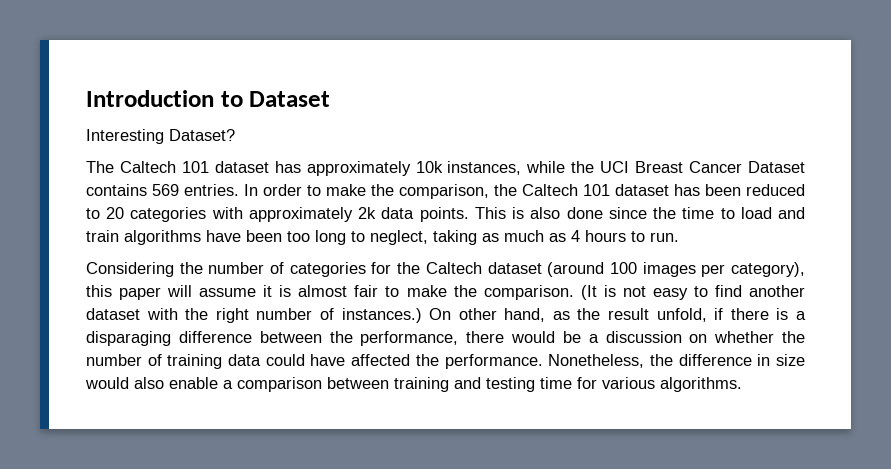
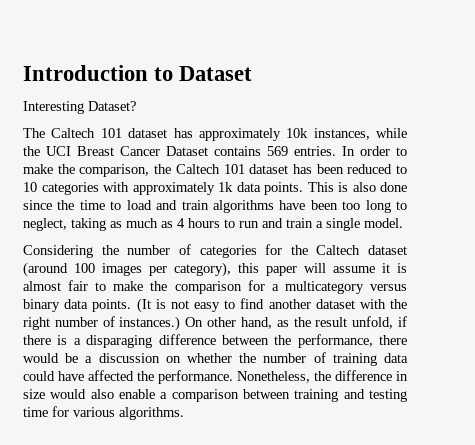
[106,207,125,219] 20 -> [23,182,37,192] 10
[358,207,377,219] 2k -> [218,182,233,192] 1k
[650,232,679,242] run. -> [239,218,403,231] run and train a single model.
[483,285,574,300] comparison. -> [174,280,407,294] [23,299,132,312] comparison for a multicategory versus binary data points.

